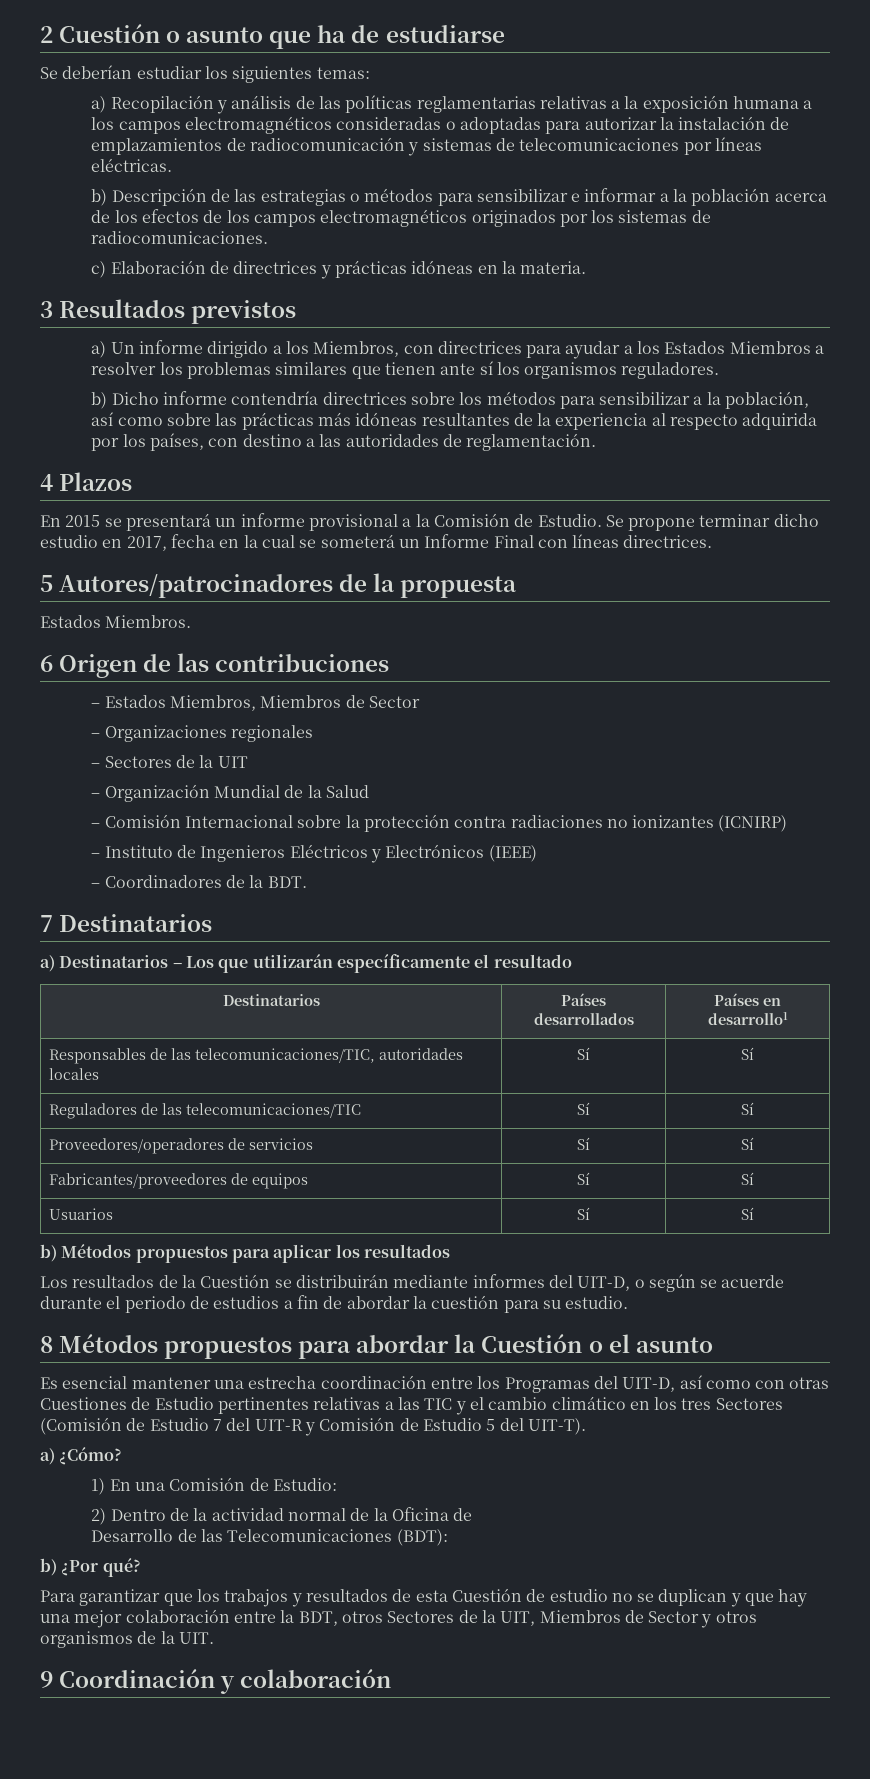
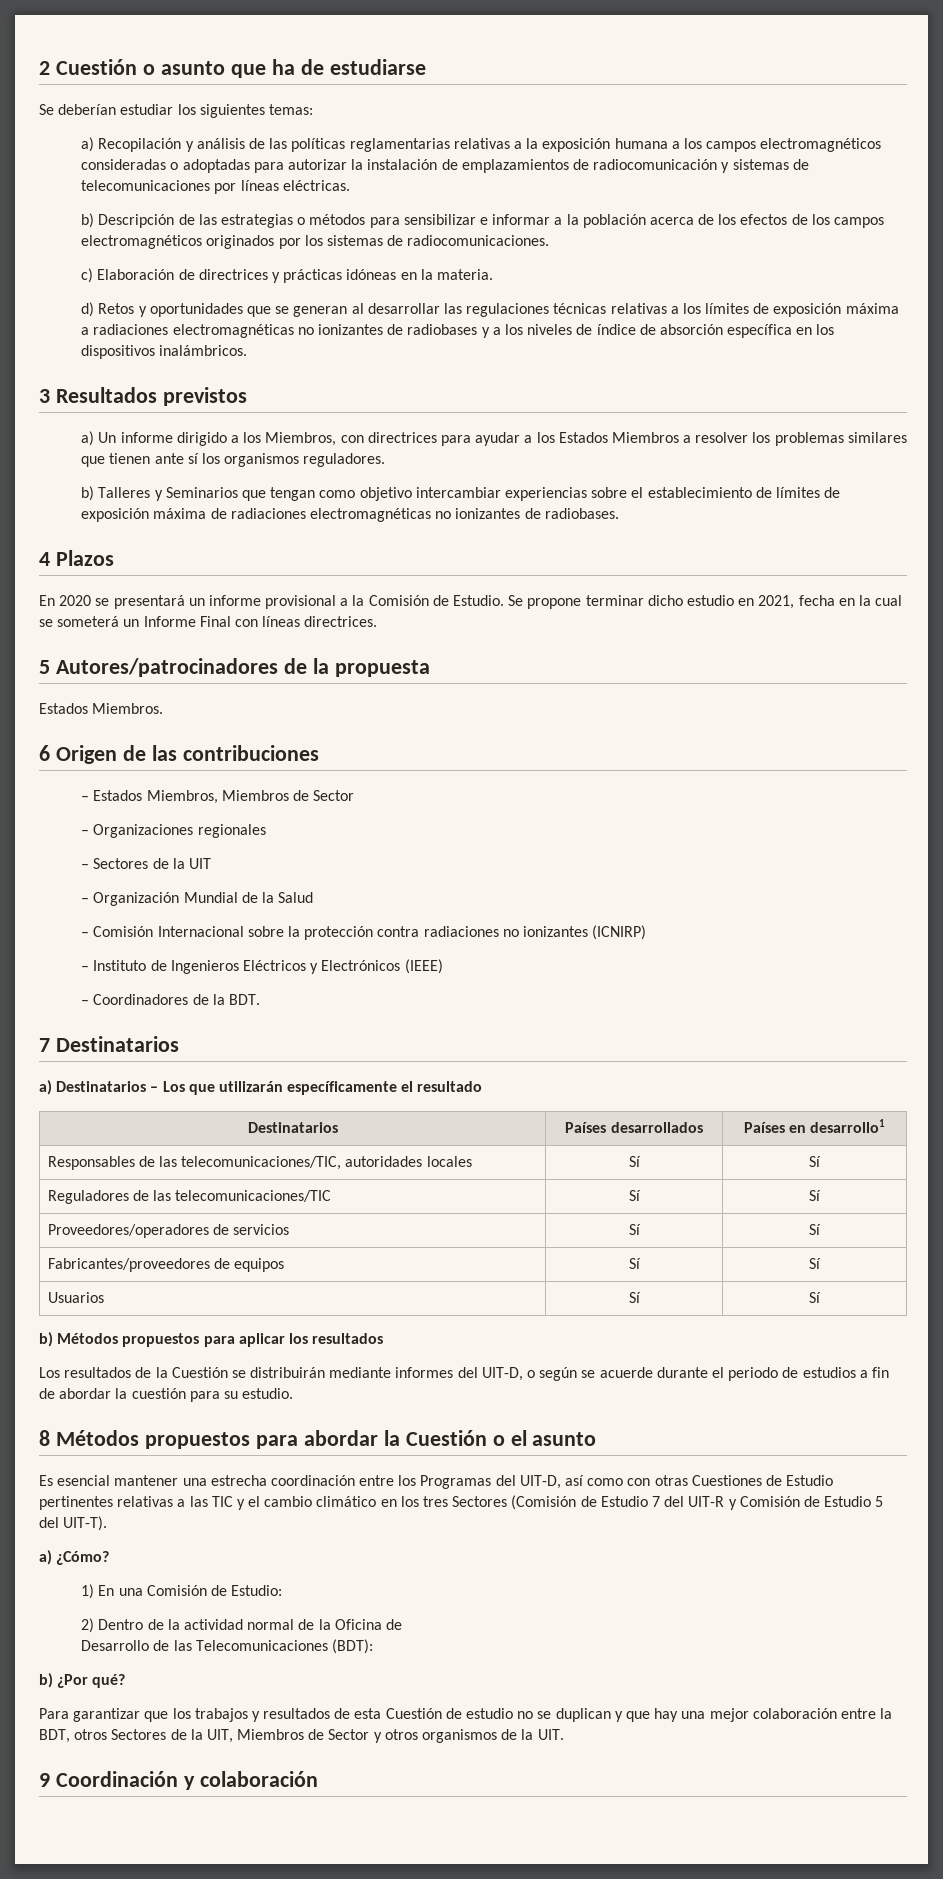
(587, 267) none -> [81,302,899,317] [81,324,835,338] [81,345,248,359] // d) Retos y oportunidades que se generan al desarrollar las regulaciones técnicas relativas a los límites de exposición máxima a radiaciones electromagnéticas no ionizantes de radiobases y a los niveles de índice de absorción específica en los dispositivos inalámbricos.
[111,391,810,409] [91,412,818,430] [91,433,597,451] Dicho informe contendría directrices sobre los métodos para sensibilizar a la población, así como sobre las prácticas más idóneas resultantes de la experiencia al respecto adquirida por los países, con destino a las autoridades de reglamentación. -> [98,487,841,501] [81,508,619,522] Talleres y Seminarios que tengan como objetivo intercambiar experiencias sobre el establecimiento de límites de exposición máxima de radiaciones electromagnéticas no ionizantes de radiobases.
[65,515,101,527] 2015 -> [59,595,92,606] 2020
[126,536,167,551] 2017, -> [758,595,795,609] 2021,

